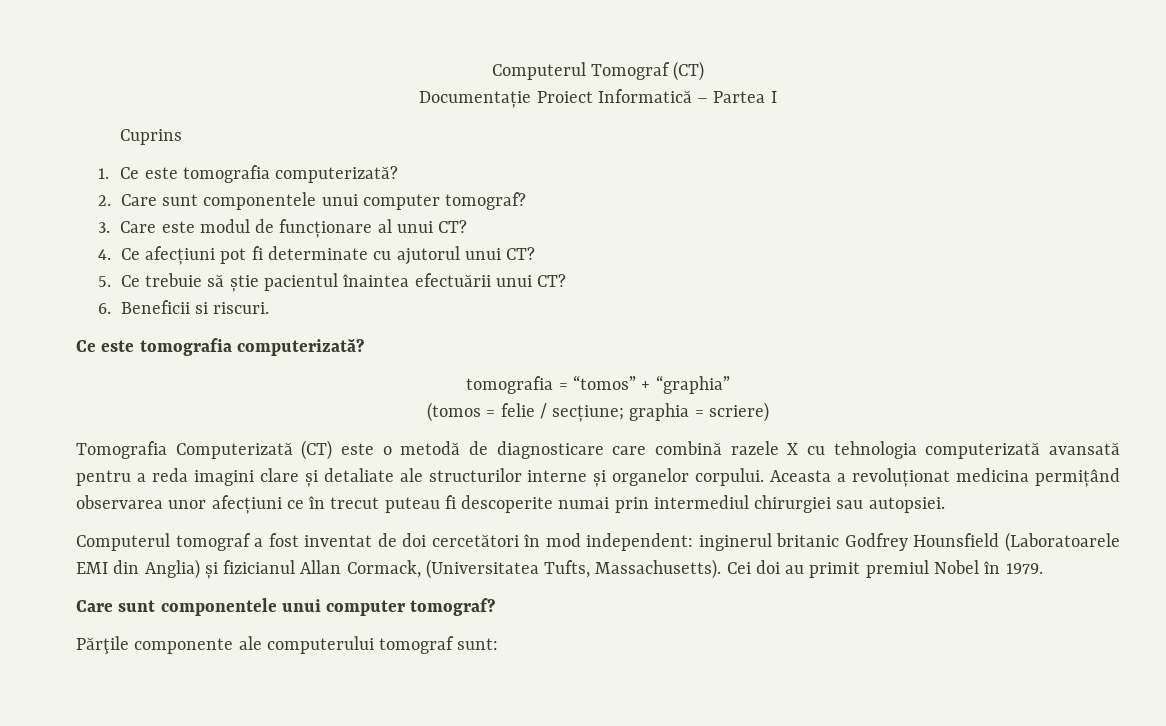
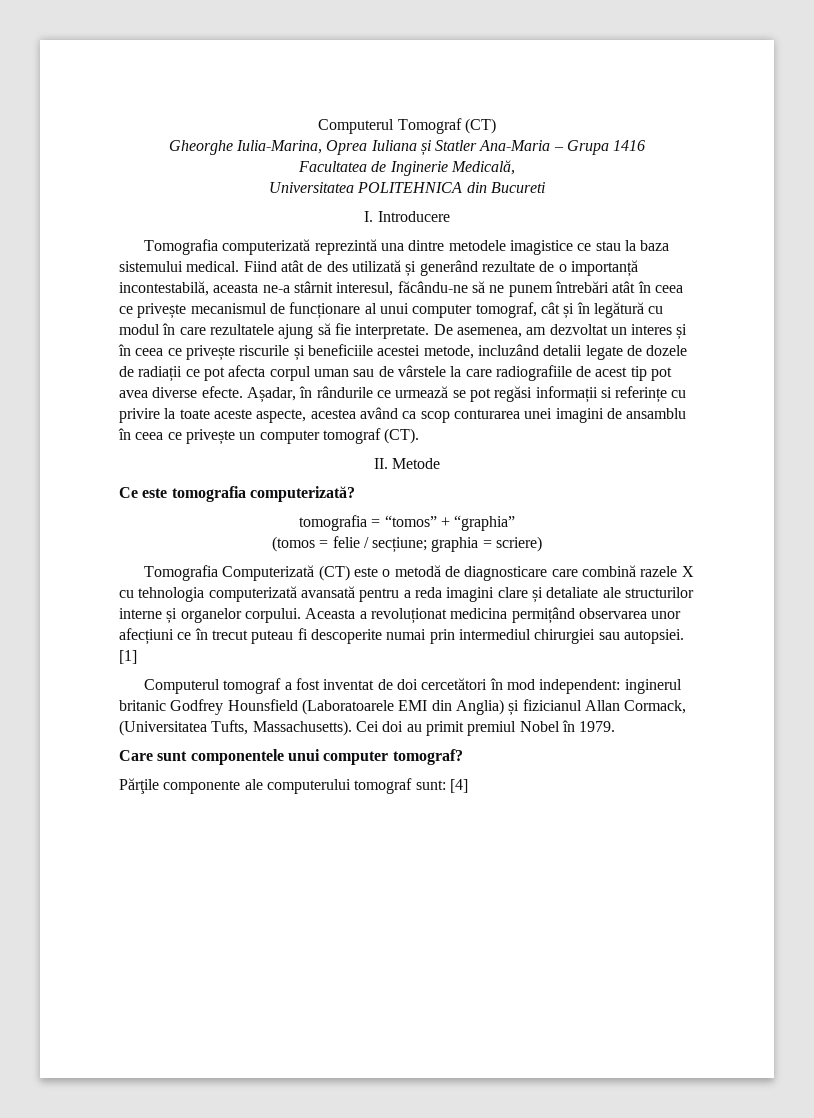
[419,89,777,108] [120,129,183,145] [98,165,399,183] [98,192,527,210] [98,219,468,238] [98,246,536,265] [98,273,567,292] [98,300,270,314] Documentație Proiect Informatică – Partea I // Cuprins // 1. Ce este tomografia computerizată? // 2. Care sunt componentele unui computer tomograf? // 3. Care este modul de funcționare al unui CT? // 4. Ce afecțiuni pot fi determinate cu ajutorul unui CT? // 5. Ce trebuie să știe pacientul înaintea efectuării unui CT? // 6. Beneficii si riscuri. -> [168,140,646,156] [298,160,515,176] [269,182,545,193] [364,211,450,222] [144,239,670,255] [119,260,638,277] [119,281,683,297] [119,302,664,319] [119,323,688,340] [118,344,688,361] [119,365,673,382] [119,386,687,403] [119,407,687,423] [118,428,420,445] [373,458,441,469] Gheorghe Iulia-Marina, Oprea Iuliana și Statler Ana-Maria – Grupa 1416 // Facultatea de Inginerie Medicală, // Universitatea POLITEHNICA din Bucureti // I. Introducere // Tomografia computerizată reprezintă una dintre metodele imagistice ce stau la baza sistemului medical. Fiind atât de des utilizată și generând rezultate de o importanță incontestabilă, aceasta ne-a stârnit interesul, făcându-ne să ne punem întrebări atât în ceea ce privește mecanismul de funcționare al unui computer tomograf, cât și în legătură cu modul în care rezultatele ajung să fie interpretate. De asemenea, am dezvoltat un interes și în ceea ce privește riscurile și beneficiile acestei metode, incluzând detalii legate de dozele de radiații ce pot afecta corpul uman sau de vârstele la care radiografiile de acest tip pot avea diverse efecte. Așadar, în rândurile ce urmează se pot regăsi informații si referințe cu privire la toate aceste aspecte, acestea având ca scop conturarea unei imagini de ansamblu în ceea ce privește un computer tomograf (CT). // II. Metode
(945, 505) none -> [119,650,137,664] [1]
(499, 644) none -> [449,779,468,793] [4]

